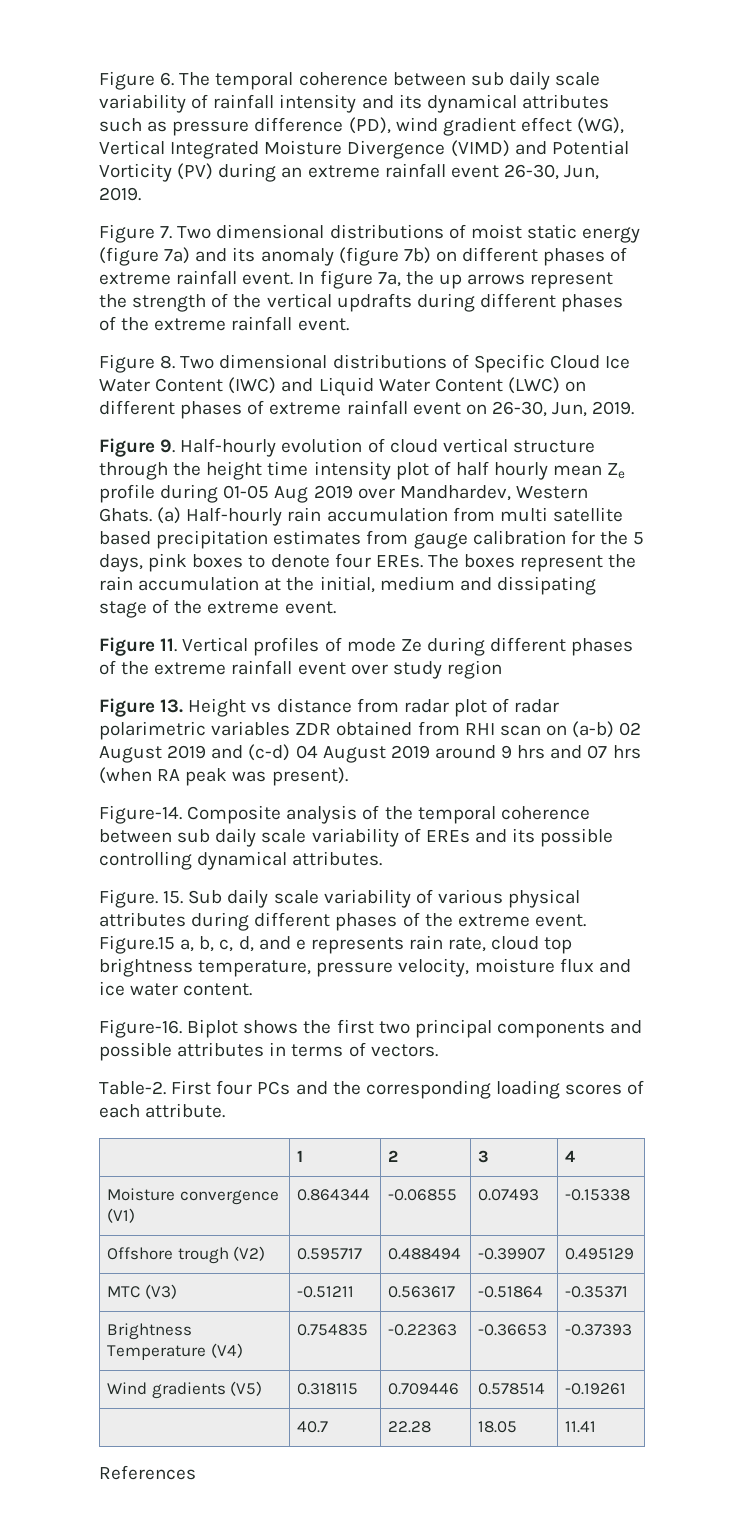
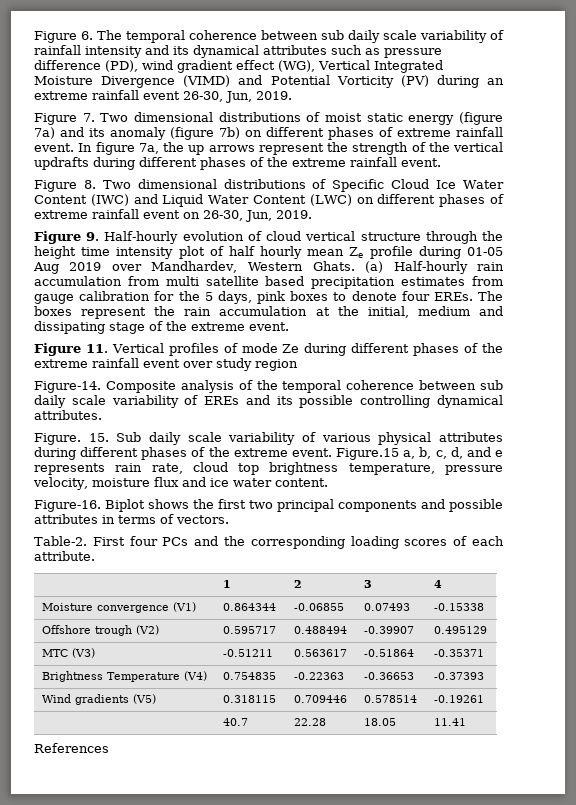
[99,698,560,717] [99,721,642,740] [99,744,641,763] [99,767,348,786] // Figure 13. Height vs distance from radar plot of radar polarimetric variables ZDR obtained from RHI scan on (a-b) 02 August 2019 and (c-d) 04 August 2019 around 9 hrs and 07 hrs (when RA peak was present). -> (298, 365) none

